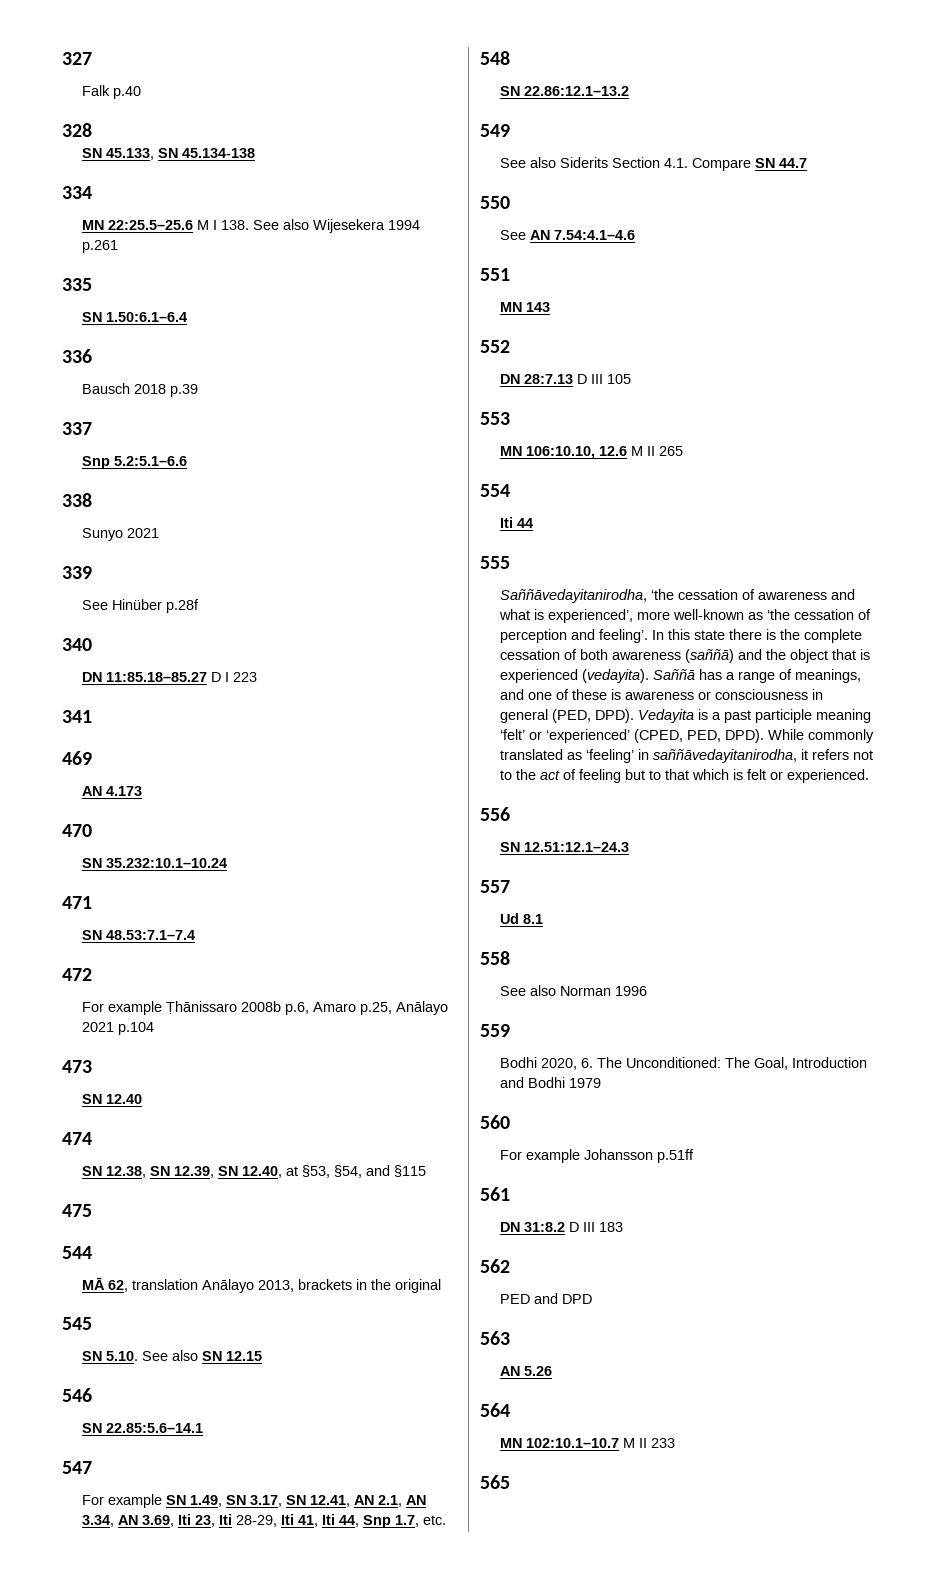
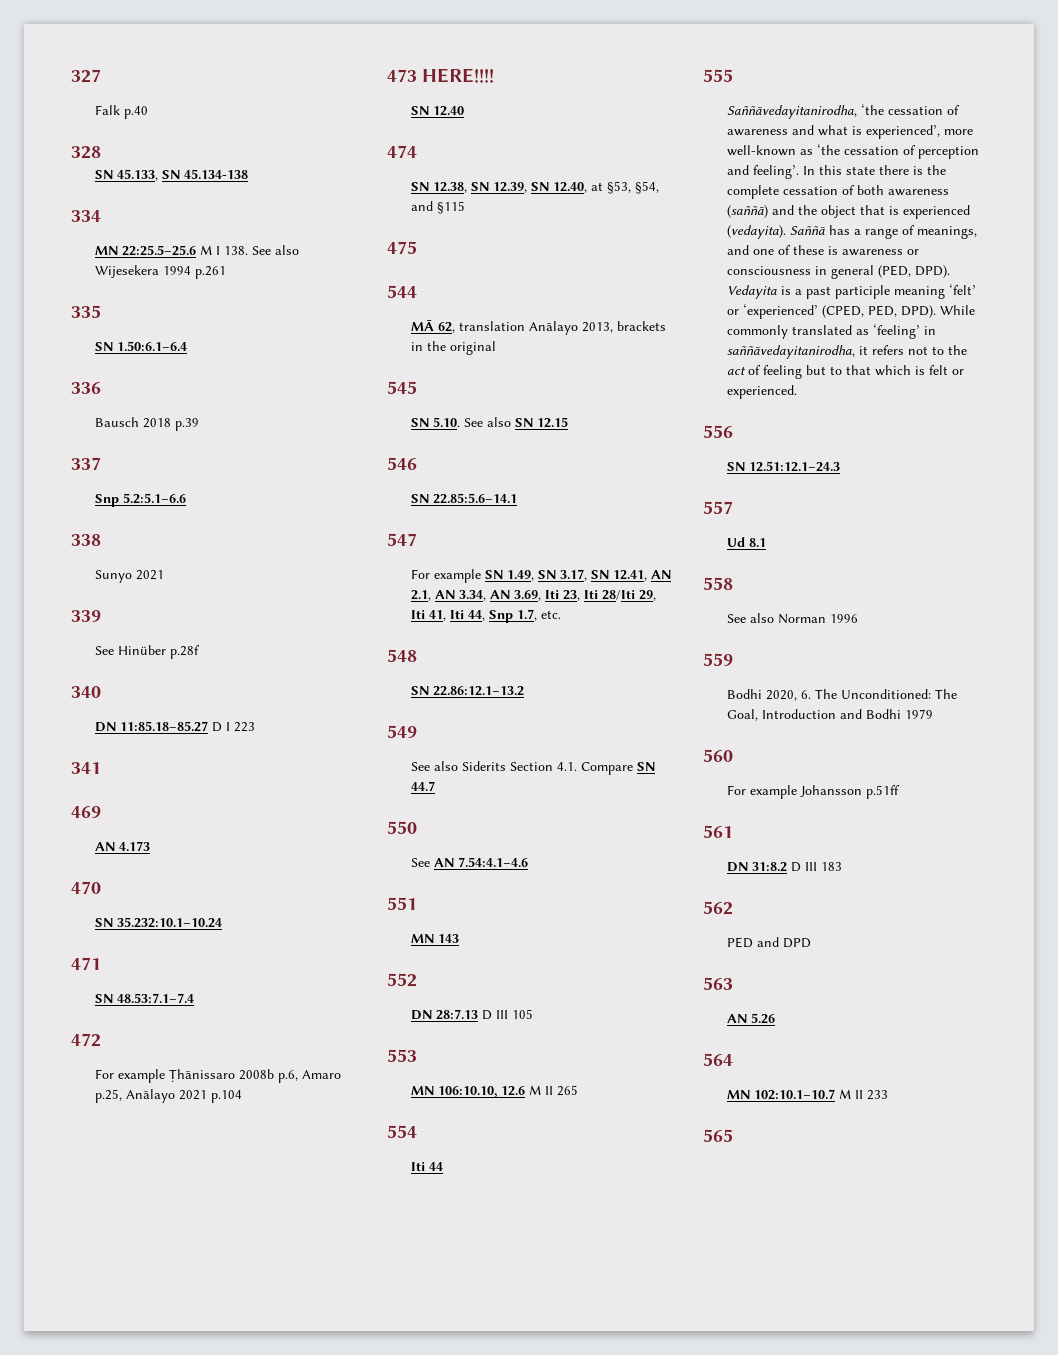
(92, 1066) none -> [422,68,495,83] HERE!!!!
[235,1515,277,1527] 28-29, -> [601,590,656,601] 28/Iti 29,

